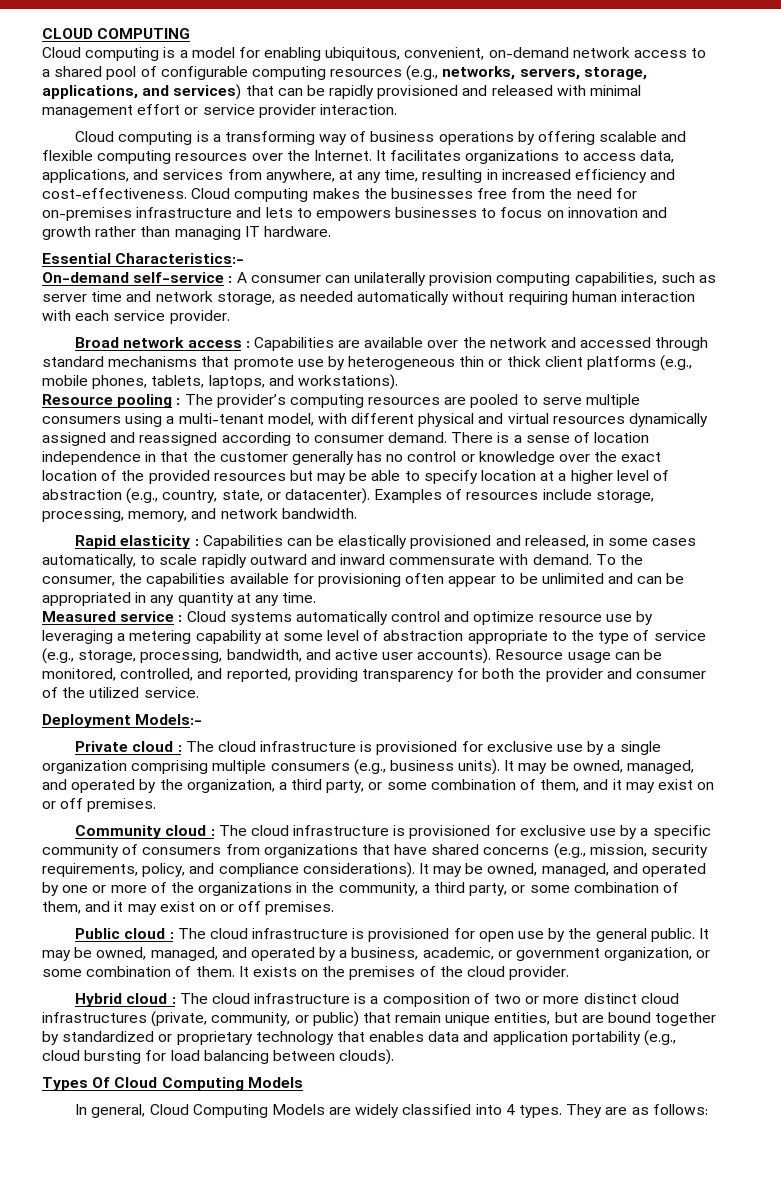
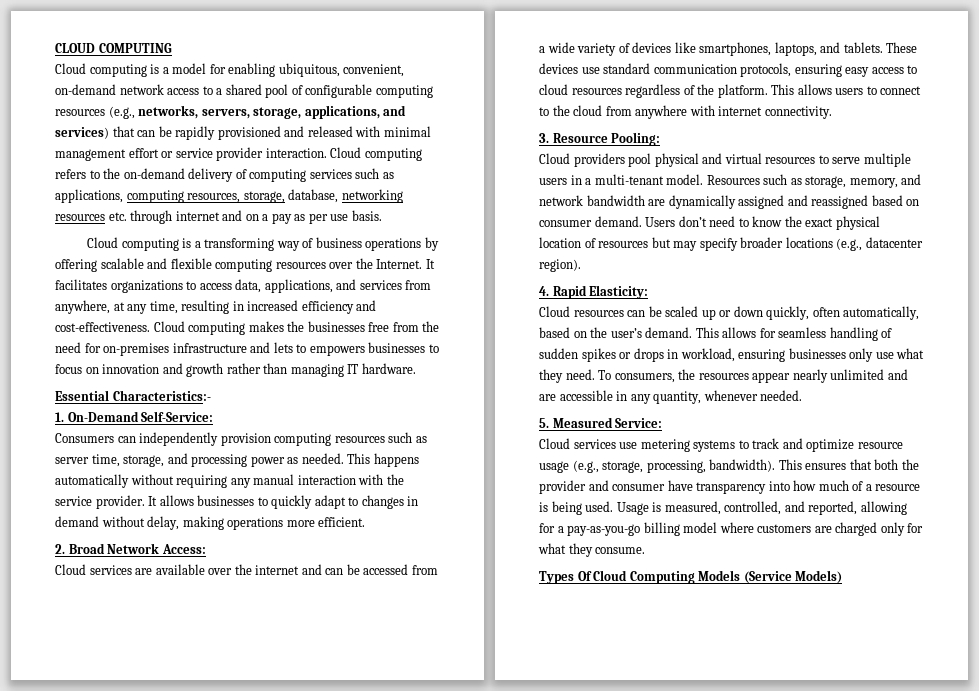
(397, 109) none -> [330,147,422,161] [55,168,394,182] [55,189,403,203] [55,210,382,224] Cloud computing refers to the on-demand delivery of computing services such as applications, computing resources, storage, database, networking resources etc. through internet and on a pay as per use basis.
[42,272,427,286] On-demand self-service : A consumer can unilaterally -> [55,411,214,422] [55,432,219,446] 1. On-Demand Self-Service: // Consumers can independently
[574,272,657,286] capabilities, -> [334,436,385,443] resources
[91,291,354,305] time and network storage, as needed -> [91,453,419,467] time, storage, and processing power as needed. This happens
[571,291,617,302] human -> [230,474,295,488] any manual
[75,310,110,321] each -> [386,474,404,485] the
[75,337,709,351] [42,355,693,371] [42,374,398,390] [42,394,641,408] [42,413,709,427] [42,432,650,446] [42,451,591,465] // Broad network access : Capabilities are available over the network and accessed through standard mechanisms that promote use by heterogeneous thin or thick client platforms (e.g., mobile phones, tablets, laptops, and workstations). // Resource pooling : The provider’s computing resources are pooled to serve multiple consumers using a multi-tenant model, with different physical and virtual resources dynamically assigned and reassigned according to consumer demand. There is a sense of location independence in that the customer generally has no control or knowledge over -> [148,495,419,509] [55,516,366,530] [55,543,206,554] [55,564,438,575] [539,42,918,56] [539,63,918,77] [539,84,922,98] [539,105,832,119] [539,132,661,146] [539,153,911,167] [539,174,922,188] [539,195,920,209] [539,216,783,227] It allows businesses to quickly adapt to changes in demand without delay, making operations more efficient. // 2. Broad Network Access: // Cloud services are available over the internet and can be accessed from a wide variety of devices like smartphones, laptops, and tablets. These devices use standard communication protocols, ensuring easy access to cloud resources regardless of the platform. This allows users to connect to the cloud from anywhere with internet connectivity. // 3. Resource Pooling: // Cloud providers pool physical and virtual resources to serve multiple users in a multi-tenant model. Resources such as storage, memory, and network bandwidth are dynamically assigned and reassigned based on consumer demand. Users don’t need to know
(662, 457) none -> [835,216,880,230] physical
[121,470,210,484] the provided -> (596, 243) none
[349,470,669,484] [42,488,654,504] [42,508,357,522] [75,535,697,549] [42,554,644,568] [42,573,685,587] [42,592,317,606] [42,611,654,625] [42,630,706,644] [42,648,663,664] [42,668,479,682] be able to specify location at a higher level of abstraction (e.g., country, state, or datacenter). Examples of resources include storage, processing, memory, and network bandwidth. // Rapid elasticity : Capabilities can be elastically provisioned and released, in some cases automatically, to scale rapidly outward and inward commensurate with demand. To the consumer, the capabilities available for provisioning often appear to be unlimited and can be appropriated in any quantity at any time. // Measured service : Cloud systems automatically control and optimize resource use by leveraging a metering capability at some level of abstraction appropriate to the type of service (e.g., storage, processing, bandwidth, and active user accounts). Resource usage can be monitored, controlled, and reported, providing transparency for -> [699,237,923,251] [539,259,581,272] [539,285,649,299] [539,306,920,320] [539,327,893,341] [539,348,925,362] [539,369,908,383] [539,390,803,404] [539,417,663,428] [539,438,903,452] [539,459,872,473] specify broader locations (e.g., datacenter region). // 4. Rapid Elasticity: // Cloud resources can be scaled up or down quickly, often automatically, based on the user’s demand. This allows for seamless handling of sudden spikes or drops in workload, ensuring businesses only use what they need. To consumers, the resources appear nearly unlimited and are accessible in any quantity, whenever needed. // 5. Measured Service: // Cloud services use metering systems to track and optimize resource usage (e.g., storage, processing, bandwidth). This ensures that
[42,687,199,698] [42,714,203,728] [75,741,661,755] [42,759,695,775] [42,779,715,793] [42,798,157,812] [75,825,711,839] [42,843,709,859] [42,862,707,878] [42,882,679,896] [42,901,335,915] [75,928,709,942] [42,947,711,961] [42,966,570,980] [75,993,679,1007] [42,1011,717,1027] [42,1030,677,1046] [42,1049,395,1065] of the utilized service. // Deployment Models:- // Private cloud : The cloud infrastructure is provisioned for exclusive use by a single organization comprising multiple consumers (e.g., business units). It may be owned, managed, and operated by the organization, a third party, or some combination of them, and it may exist on or off premises. // Community cloud : The cloud infrastructure is provisioned for exclusive use by a specific community of consumers from organizations that have shared concerns (e.g., mission, security requirements, policy, and compliance considerations). It may be owned, managed, and operated by one or more of the organizations in the community, a third party, or some combination of them, and it may exist on or off premises. // Public cloud : The cloud infrastructure is provisioned for open use by the general public. It may be owned, managed, and operated by a business, academic, or government organization, or some combination of them. It exists on the premises of the cloud provider. // Hybrid cloud : The cloud infrastructure is a composition of two or more distinct cloud infrastructures (private, community, or public) that remain unique entities, but are bound together by standardized or proprietary technology that enables data and application portability (e.g., cloud bursting for load balancing between clouds). -> [667,480,921,494] [539,501,907,515] [539,522,924,536] [538,543,646,557] have transparency into how much of a resource is being used. Usage is measured, controlled, and reported, allowing for a pay-as-you-go billing model where customers are charged only for what they consume.
[75,1104,708,1118] // In general, Cloud Computing Models are widely classified into 4 types. They are as follows: -> [743,570,843,584] (Service Models)

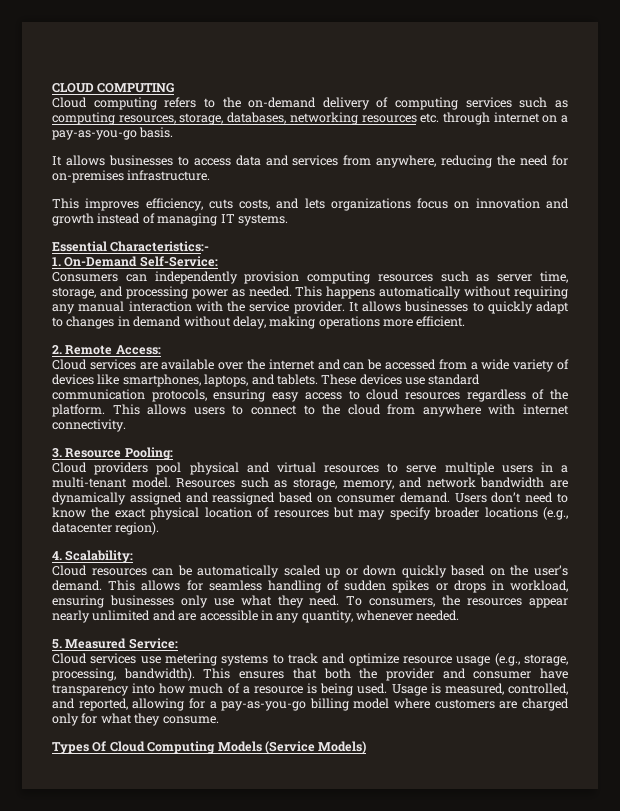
[150,63,405,77] [55,84,433,98] [55,105,407,119] [55,126,431,140] [55,147,422,161] is a model for enabling ubiquitous, convenient, on-demand network access to a shared pool of configurable computing resources (e.g., networks, servers, storage, applications, and services) that can be rapidly provisioned and released with minimal management effort or service provider interaction. Cloud computing -> (157, 103) none
[55,189,123,203] applications, -> (568, 104) none
[288,189,339,203] database, -> [227,112,287,124] databases,
[222,210,243,221] and -> (540, 117) none
[271,210,382,224] [87,237,439,251] [55,258,435,272] [55,279,432,293] [55,300,377,314] [55,321,440,335] [55,342,439,356] pay as per use basis. // Cloud computing is a transforming way of business operations by offering scalable and flexible computing resources over the Internet. It facilitates organizations to access data, applications, and services from anywhere, at any time, resulting in increased efficiency and cost-effectiveness. Cloud computing makes the businesses free from the need for on-premises infrastructure and lets to empowers businesses to -> [52,127,174,140] [52,155,568,168] [52,170,211,183] [52,198,411,211] pay-as-you-go basis. // It allows businesses to access data and services from anywhere, reducing the need for on-premises infrastructure. // This improves efficiency, cuts costs, and lets organizations
[226,363,288,374] rather than -> [97,213,155,224] instead of
[361,363,416,374] hardware. -> [237,214,288,226] systems.
[68,543,160,554] Broad Network -> [65,345,113,355] Remote
[552,285,649,299] Rapid Elasticity: -> [65,550,134,563] Scalability:
(662, 311) none -> [197,565,280,578] automatically
[766,306,920,320] quickly, often automatically, -> [401,565,447,578] quickly

